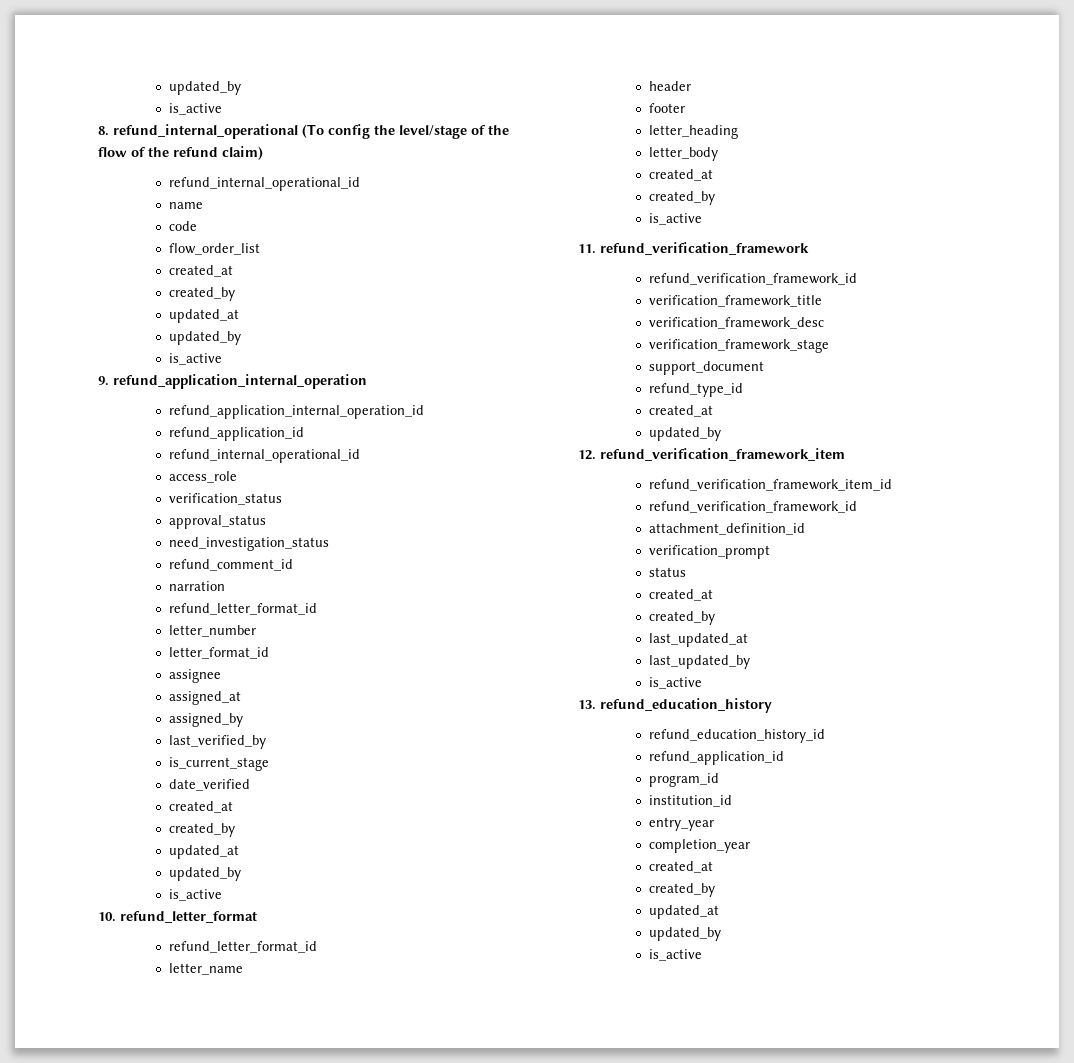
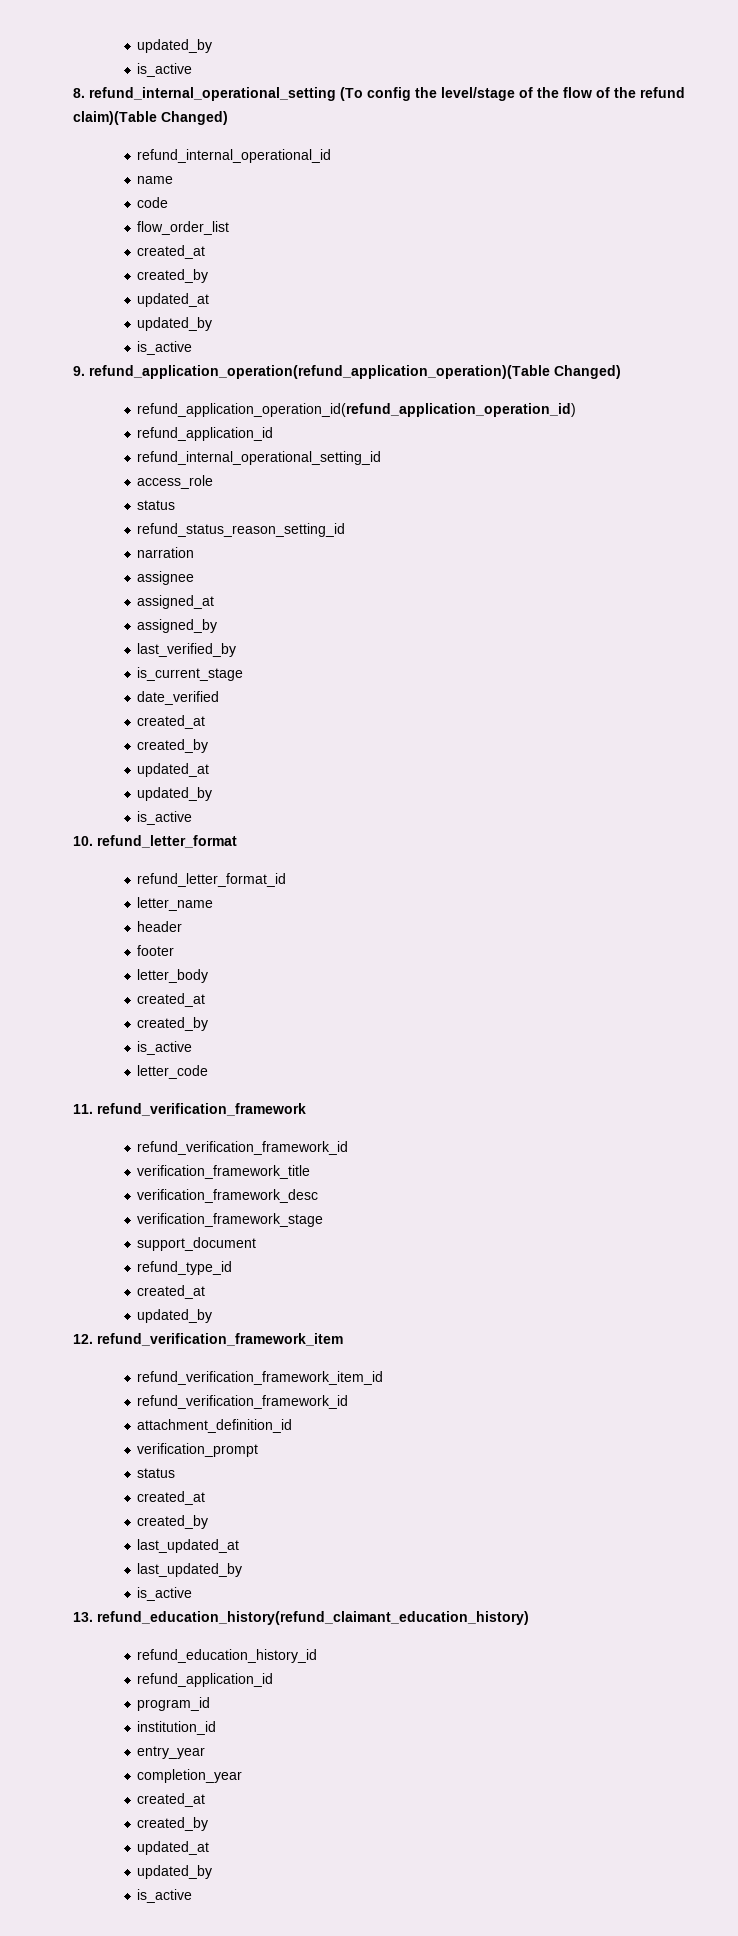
[113,124,299,139] refund_internal_operational -> [88,87,336,101] refund_internal_operational_setting
[222,146,264,160] claim) -> [72,111,228,125] claim)(Table Changed)
[113,374,368,389] [168,405,424,419] [168,427,304,441] [168,449,360,463] refund_application_internal_operation // refund_application_internal_operation_id // refund_application_id // refund_internal_operational_id -> [88,365,621,379] [137,403,577,417] [137,427,274,441] [137,451,382,465] refund_application_operation(refund_application_operation)(Table Changed) // refund_application_operation_id(refund_application_operation_id) // refund_application_id // refund_internal_operational_setting_id
[168,493,282,505] [168,515,266,529] [168,537,329,551] [168,559,293,571] [168,581,225,591] [168,603,317,615] [168,625,256,637] [168,647,269,659] verification_status // approval_status // need_investigation_status // refund_comment_id // narration // refund_letter_format_id // letter_number // letter_format_id -> [137,500,176,510] [137,523,346,537] [137,547,195,558] status // refund_status_reason_setting_id // narration
[648,125,738,139] // letter_heading -> (175, 950) none
(702, 219) none -> [137,1065,209,1079] // letter_code
[600,698,773,713] refund_education_history -> [96,1611,529,1625] refund_education_history(refund_claimant_education_history)

